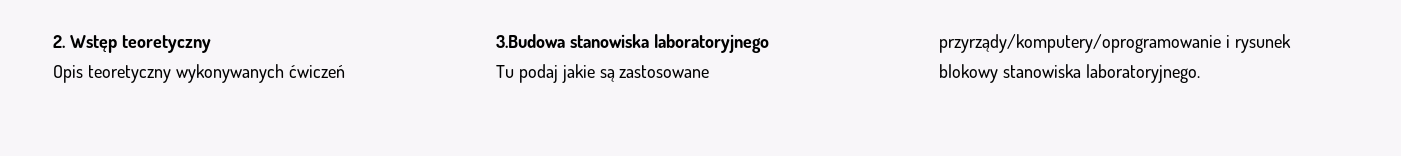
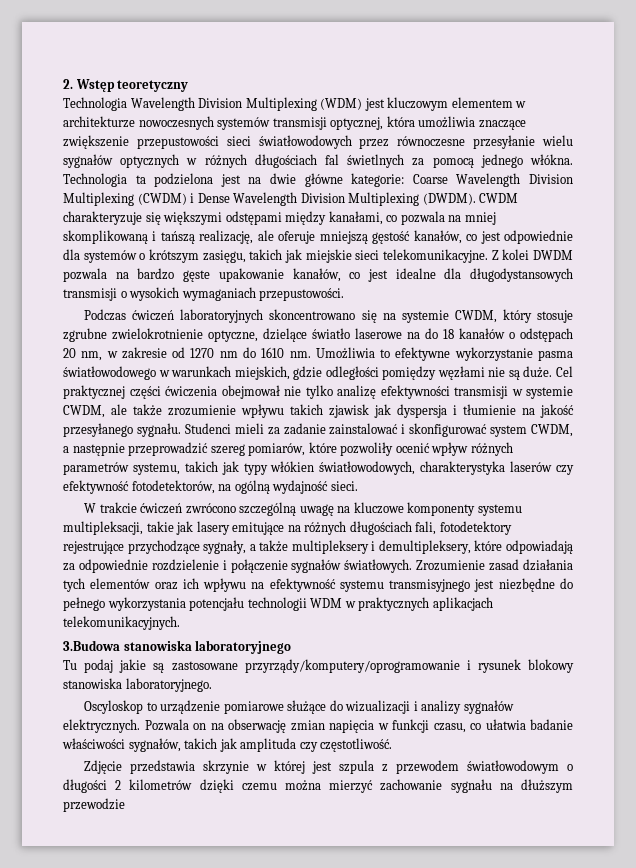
[53,64,345,83] Opis teoretyczny wykonywanych ćwiczeń -> [63,97,527,111] [63,116,526,130] [63,135,573,149] [63,154,573,168] [63,173,573,187] [63,192,519,206] [63,211,496,225] [63,230,573,244] [63,249,573,263] [63,268,573,282] [63,287,345,301] [84,309,573,323] [63,328,573,342] [63,347,573,361] [63,366,573,380] [63,385,573,399] [63,404,574,418] [63,423,573,437] [63,442,513,456] [63,461,574,475] [63,480,358,494] [84,502,522,516] [63,521,512,535] [63,540,573,554] [63,559,574,573] [63,578,573,592] [63,597,493,611] [63,616,180,630] Technologia Wavelength Division Multiplexing (WDM) jest kluczowym elementem w architekturze nowoczesnych systemów transmisji optycznej, która umożliwia znaczące zwiększenie przepustowości sieci światłowodowych przez równoczesne przesyłanie wielu sygnałów optycznych w różnych długościach fal świetlnych za pomocą jednego włókna. Technologia ta podzielona jest na dwie główne kategorie: Coarse Wavelength Division Multiplexing (CWDM) i Dense Wavelength Division Multiplexing (DWDM). CWDM charakteryzuje się większymi odstępami między kanałami, co pozwala na mniej skomplikowaną i tańszą realizację, ale oferuje mniejszą gęstość kanałów, co jest odpowiednie dla systemów o krótszym zasięgu, takich jak miejskie sieci telekomunikacyjne. Z kolei DWDM pozwala na bardzo gęste upakowanie kanałów, co jest idealne dla długodystansowych transmisji o wysokich wymaganiach przepustowości. // Podczas ćwiczeń laboratoryjnych skoncentrowano się na systemie CWDM, który stosuje zgrubne zwielokrotnienie optyczne, dzielące światło laserowe na do 18 kanałów o odstępach 20 nm, w zakresie od 1270 nm do 1610 nm. Umożliwia to efektywne wykorzystanie pasma światłowodowego w warunkach miejskich, gdzie odległości pomiędzy węzłami nie są duże. Cel praktycznej części ćwiczenia obejmował nie tylko analizę efektywności transmisji w systemie CWDM, ale także zrozumienie wpływu takich zjawisk jak dyspersja i tłumienie na jakość przesyłanego sygnału. Studenci mieli za zadanie zainstalować i skonfigurować system CWDM, a następnie przeprowadzić szereg pomiarów, które pozwoliły ocenić wpływ różnych parametrów systemu, takich jak typy włókien światłowodowych, charakterystyka laserów czy efektywność fotodetektorów, na ogólną wydajność sieci. // W trakcie ćwiczeń zwrócono szczególną uwagę na kluczowe komponenty systemu multipleksacji, takie jak lasery emitujące na różnych długościach fali, fotodetektory rejestrujące przychodzące sygnały, a także multipleksery i demultipleksery, które odpowiadają za odpowiednie rozdzielenie i połączenie sygnałów światłowych. Zrozumienie zasad działania tych elementów oraz ich wpływu na efektywność systemu transmisyjnego jest niezbędne do pełnego wykorzystania potencjału technologii WDM w praktycznych aplikacjach telekomunikacyjnych.
(1200, 73) none -> [84,700,514,714] [63,719,573,733] [62,738,393,752] [84,760,573,774] [63,779,573,793] [63,798,125,812] // Oscyloskop to urządzenie pomiarowe służące do wizualizacji i analizy sygnałów elektrycznych. Pozwala on na obserwację zmian napięcia w funkcji czasu, co ułatwia badanie właściwości sygnałów, takich jak amplituda czy częstotliwość. // Zdjęcie przedstawia skrzynie w której jest szpula z przewodem światłowodowym o długości 2 kilometrów dzięki czemu można mierzyć zachowanie sygnału na dłuższym przewodzie

